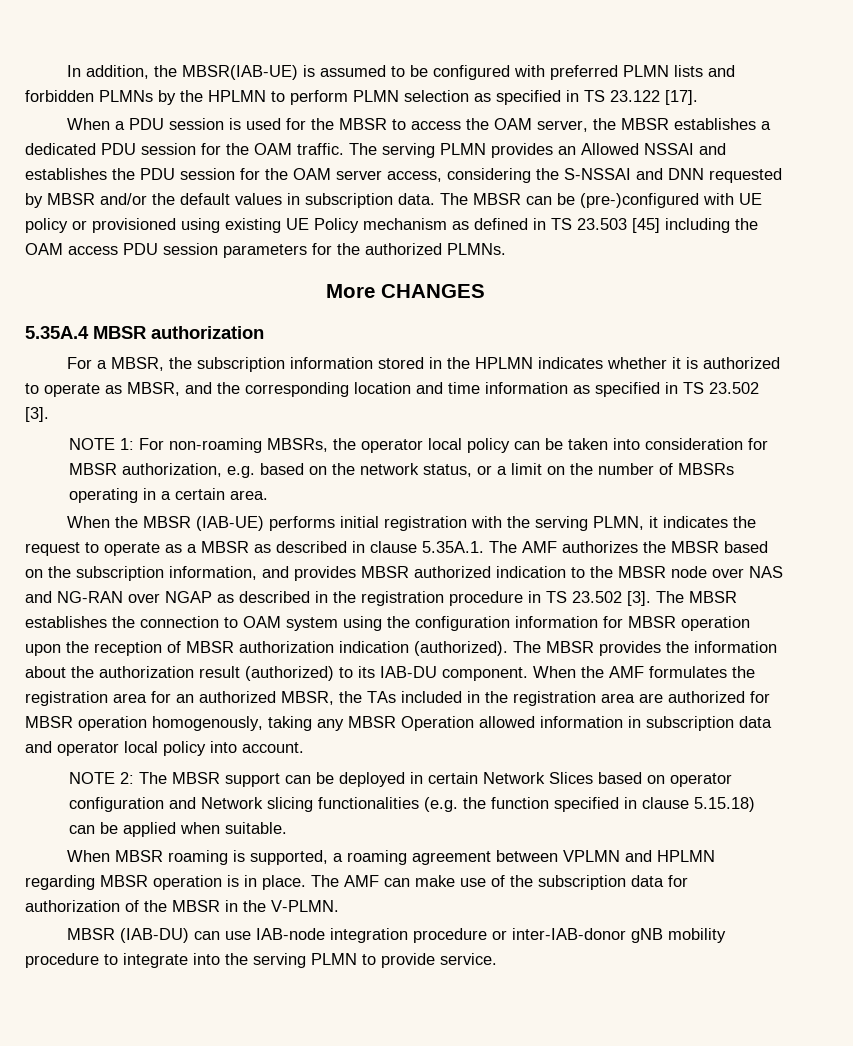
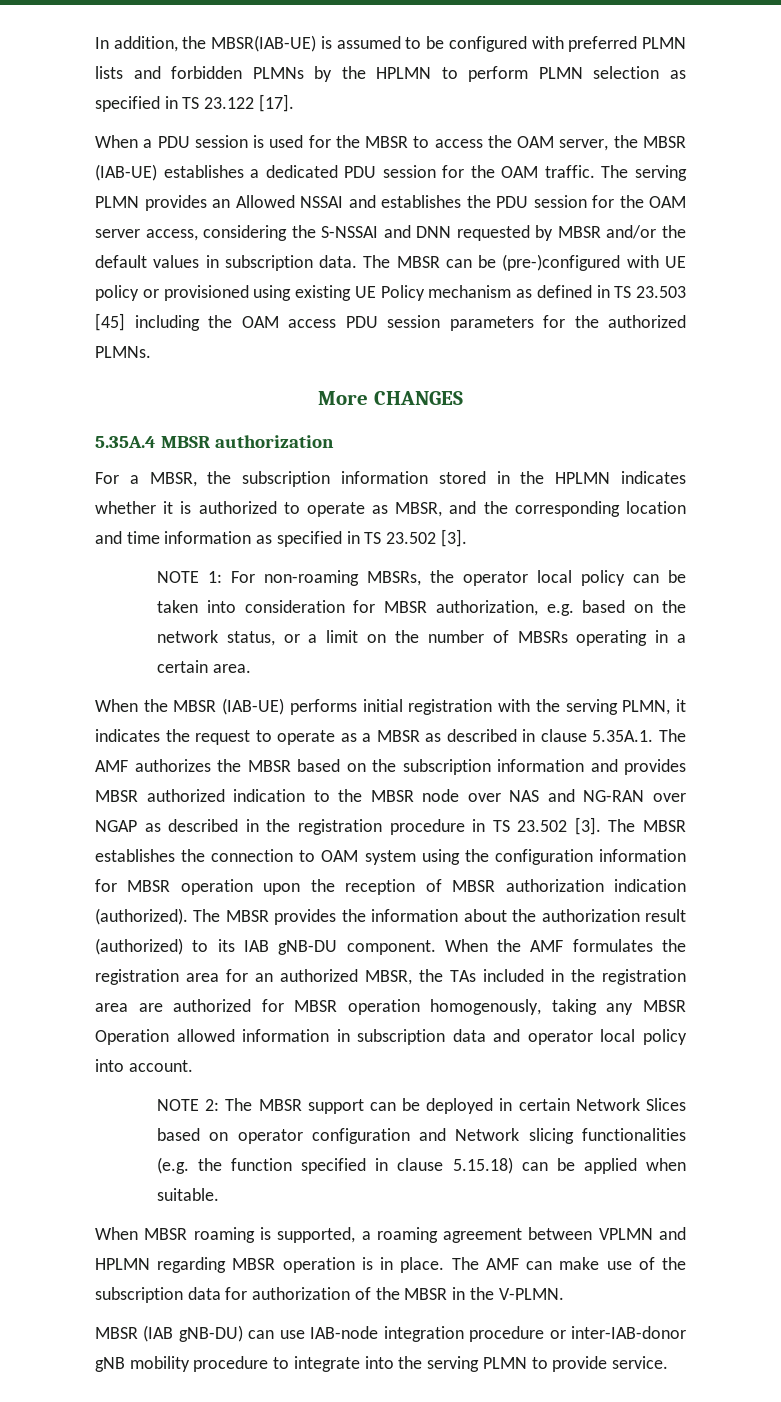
(669, 124) none -> [95,164,157,181] (IAB-UE)
[169,566,257,580] information, -> [497,759,584,772] information
[380,666,437,678] IAB-DU -> [243,940,338,955] IAB gNB-DU
[119,928,189,943] (IAB-DU) -> [143,1325,243,1342] (IAB gNB-DU)

